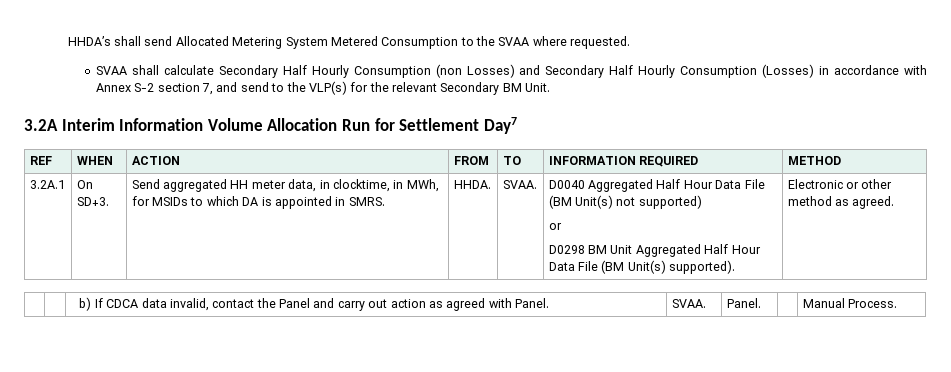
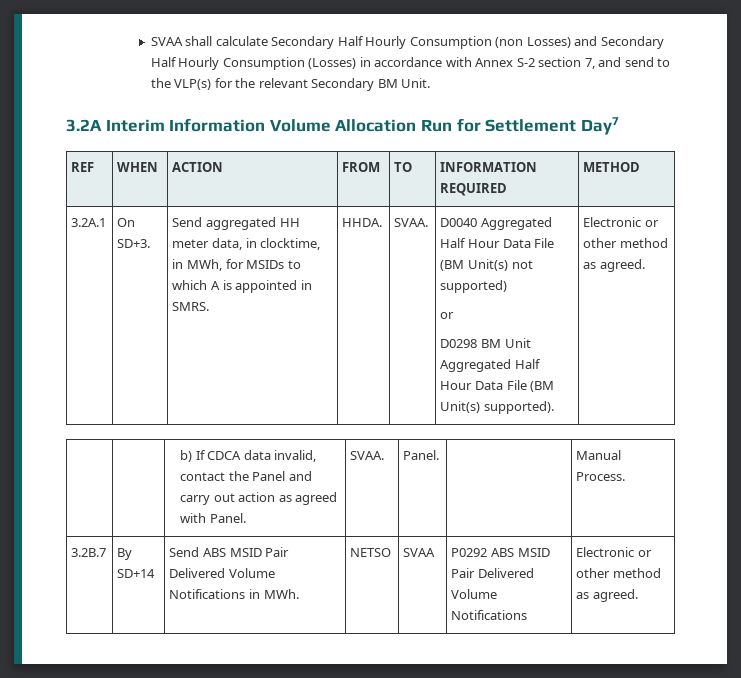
[67,36,631,49] HHDA’s shall send Allocated Metering System Metered Consumption to the SVAA where requested. // -> (150, 41) none
[242,197,259,206] DA -> [211,281,221,290] A
(898, 303) none -> [71,548,107,557] [117,548,133,560] [117,569,156,578] [169,547,290,557] [169,568,276,578] [169,589,299,599] [350,548,392,557] [403,548,436,557] [451,548,550,557] [451,568,535,578] [451,589,498,599] [451,610,528,620] [576,547,653,557] [576,568,662,578] [576,589,639,602] // 3.2B.7 | By SD+14 | Send ABS MSID Pair Delivered Volume Notifications in MWh. | NETSO | SVAA | P0292 ABS MSID Pair Delivered Volume Notifications | Electronic or other method as agreed.

